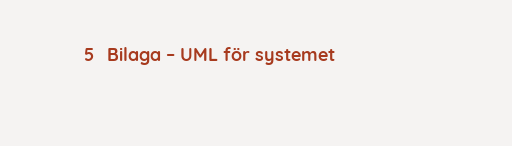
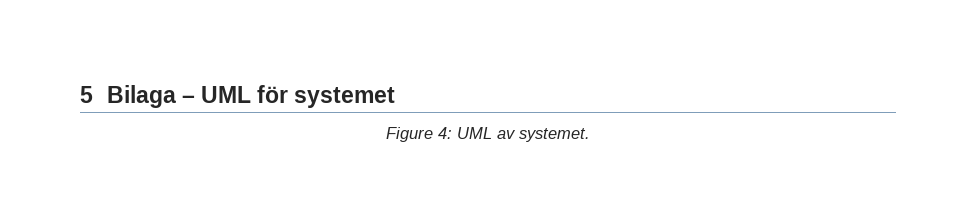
(335, 57) none -> [386,127,590,142] // Figure 4: UML av systemet.

